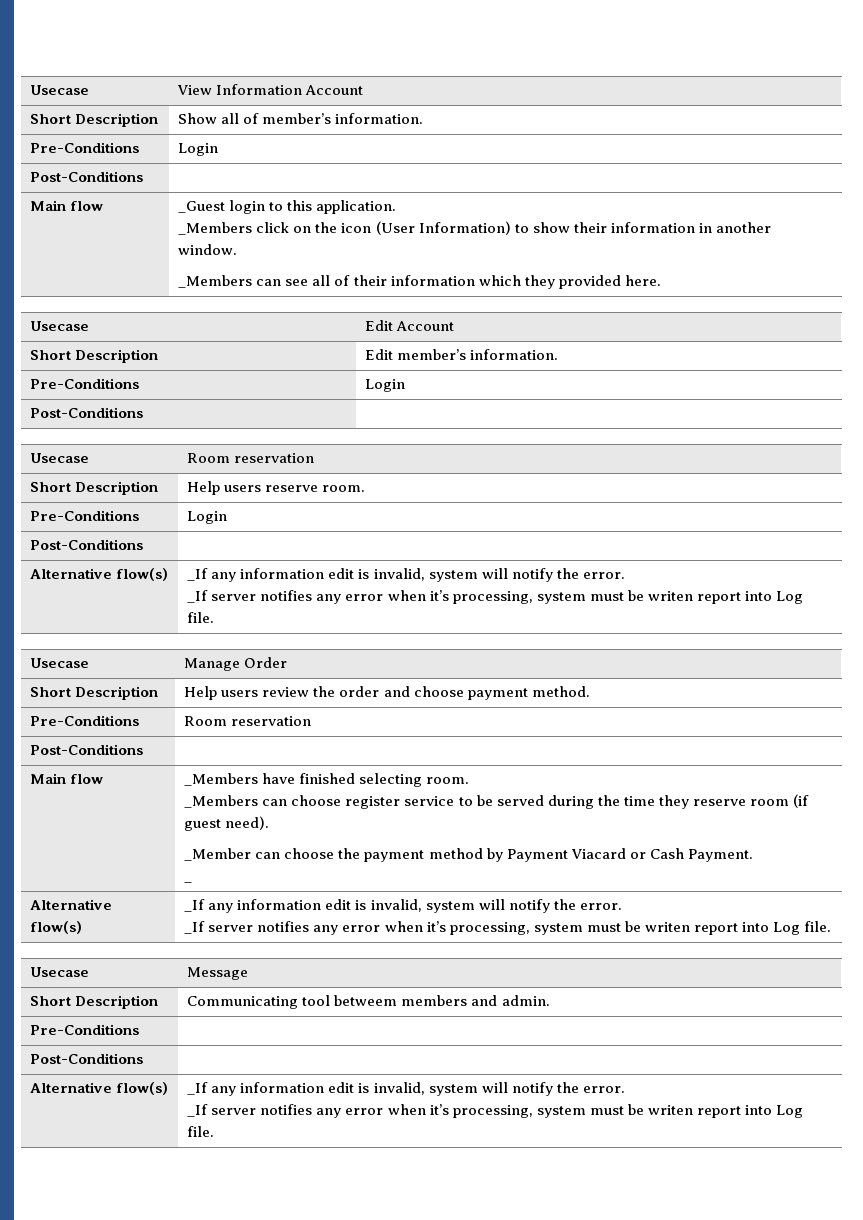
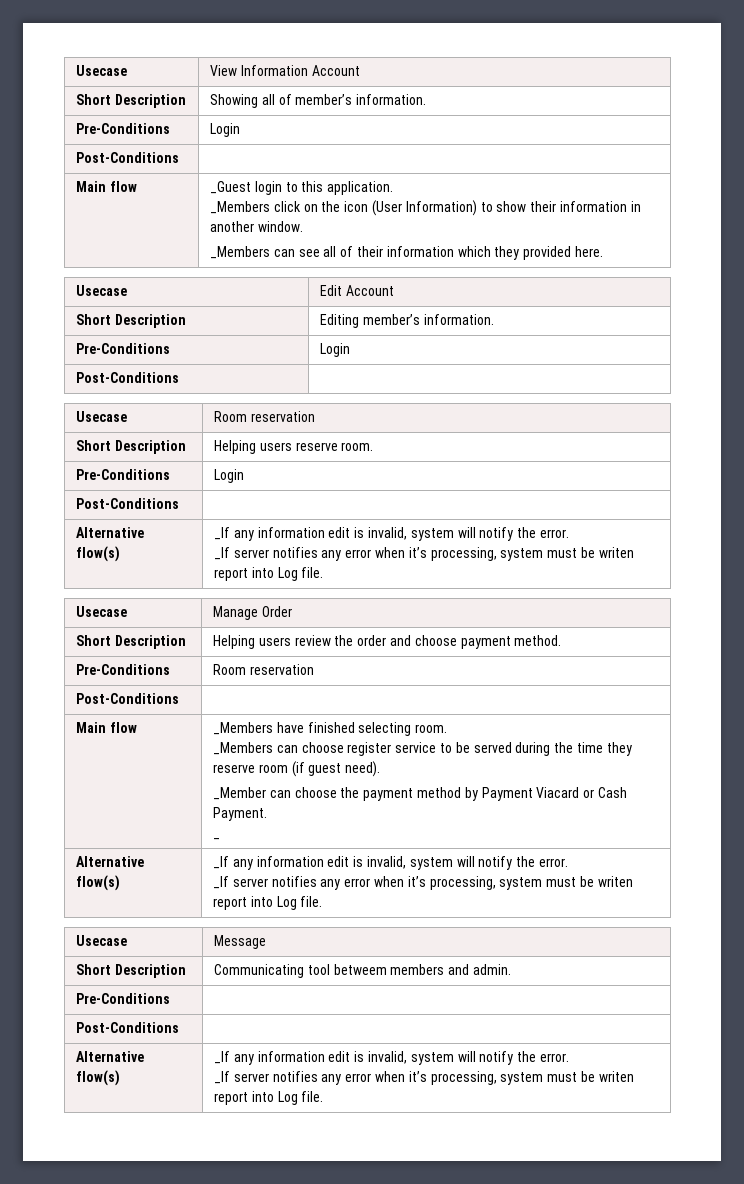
[178,113,218,124] Show -> [210,94,259,108] Showing
[365,349,394,360] Edit -> [320,314,360,328] Editing
[187,481,221,495] Help -> [214,440,257,454] Helping
[184,686,218,700] Help -> [213,635,256,649] Helping

